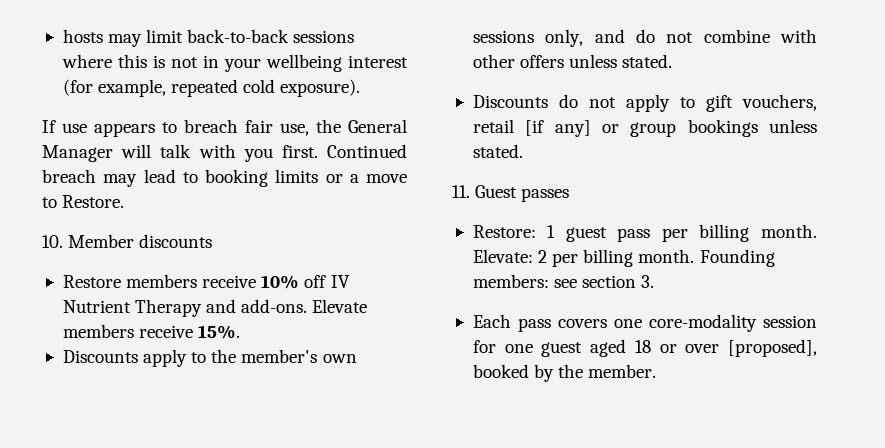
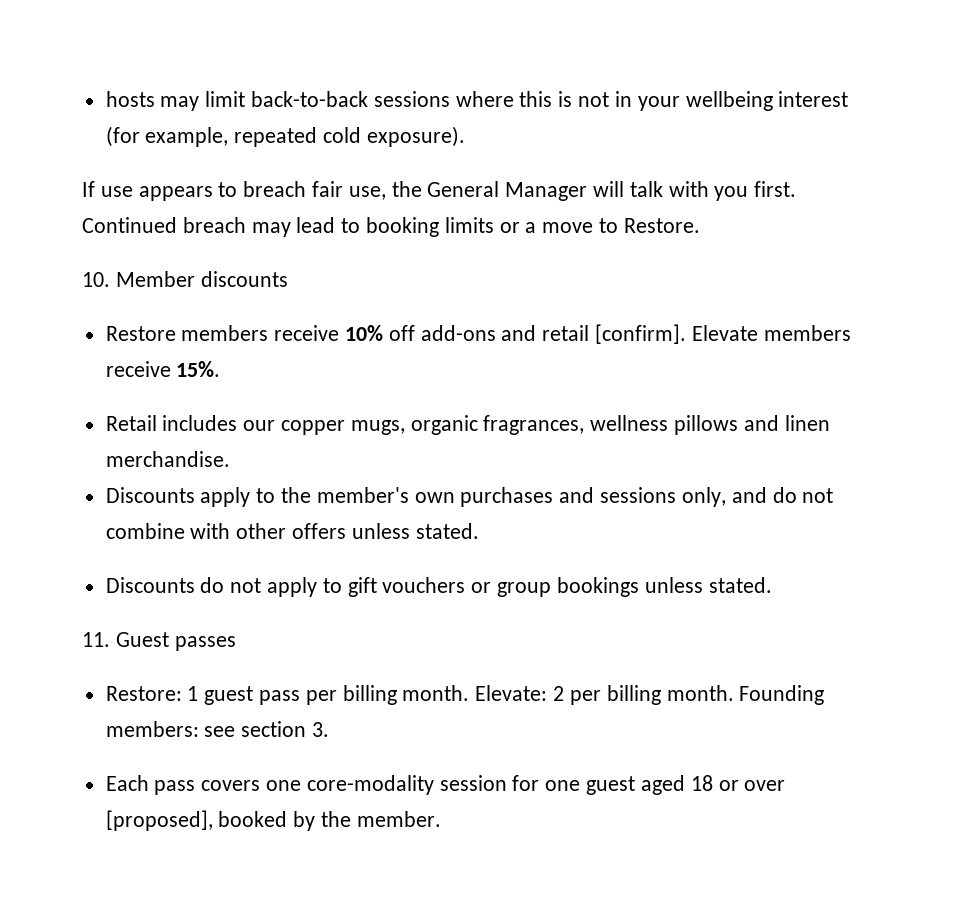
[330,275,350,288] [62,299,308,317] IV Nutrient Therapy and add-ons. -> [420,324,687,344] add-ons and retail [confirm].
(241, 332) none -> [105,415,830,435] [105,451,230,467] // Retail includes our copper mugs, organic fragrances, wellness pillows and linen merchandise.
(357, 358) none -> [460,487,595,507] purchases and
[742,94,817,111] [472,119,591,137] vouchers, retail [if any] -> [382,577,466,593] vouchers

